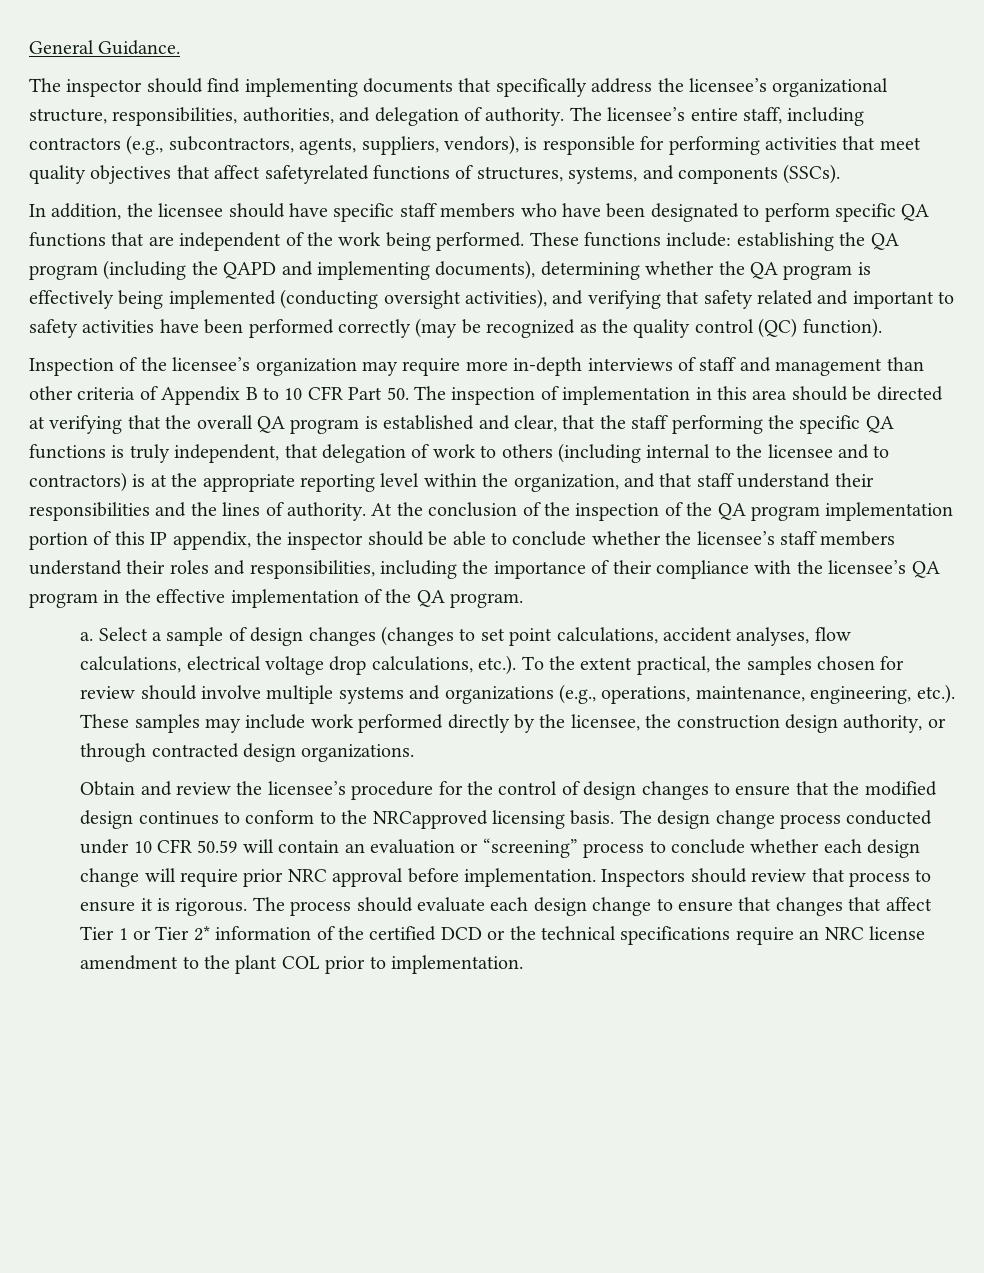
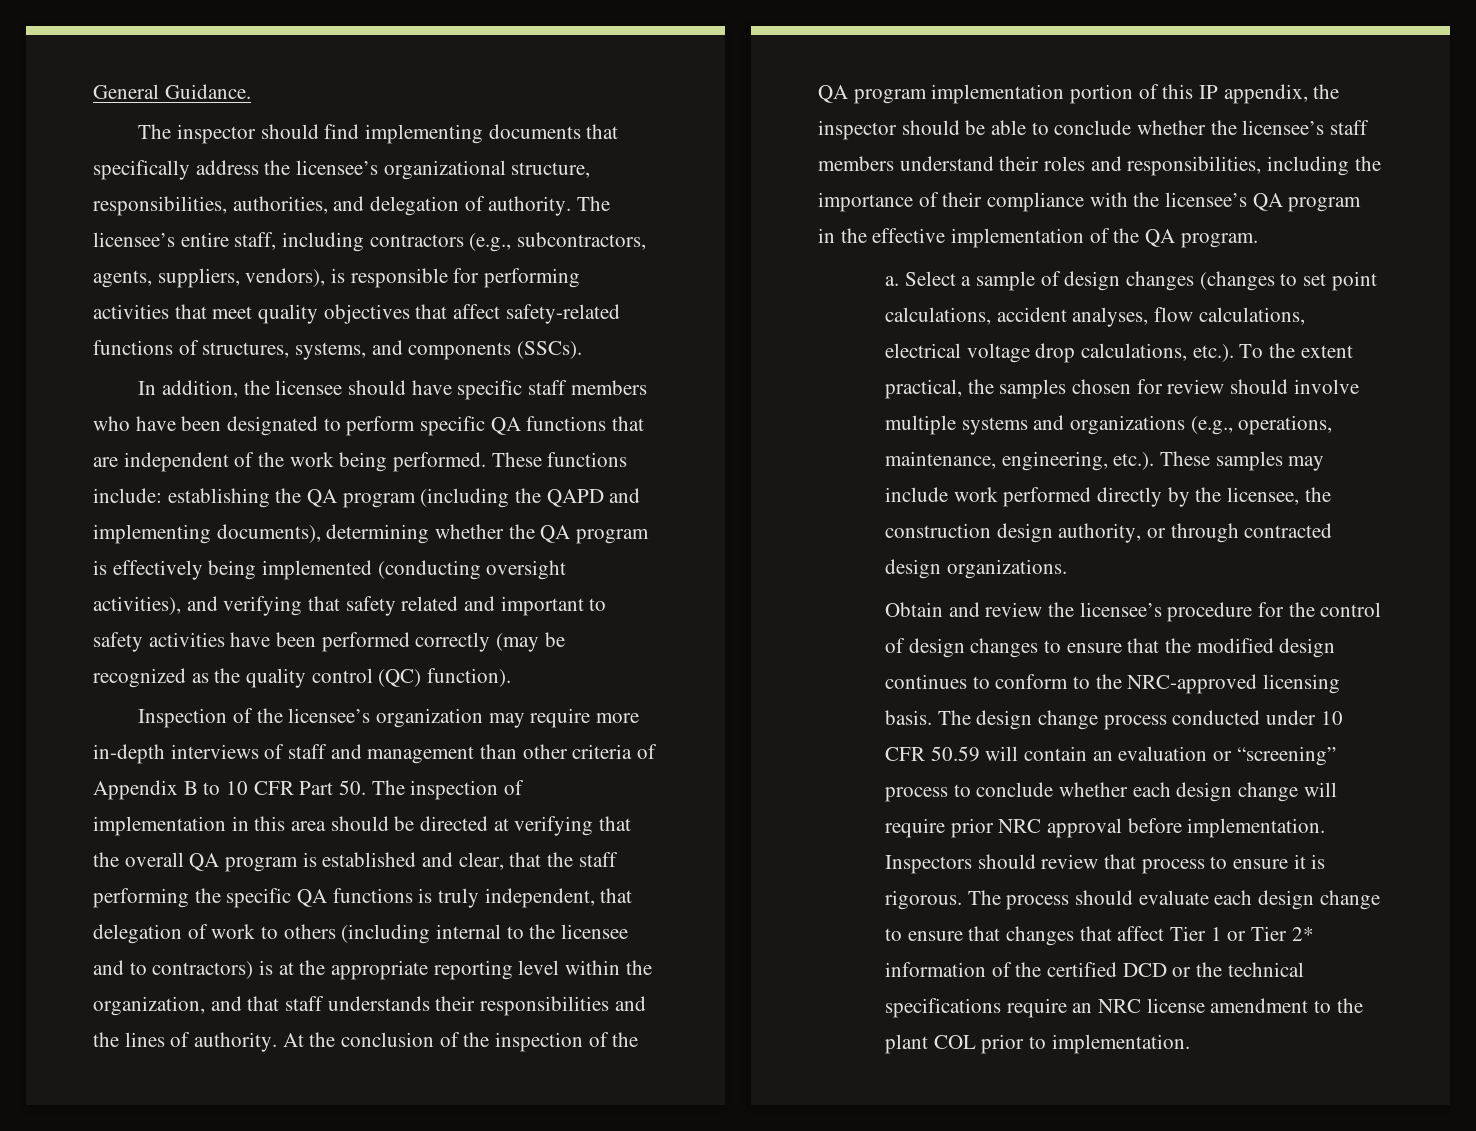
[264,165,369,184] safetyrelated -> [505,304,620,324] safety-related
[737,473,831,488] understand -> [327,996,430,1011] understands
[372,810,488,829] NRCapproved -> [1127,674,1258,694] NRC-approved

